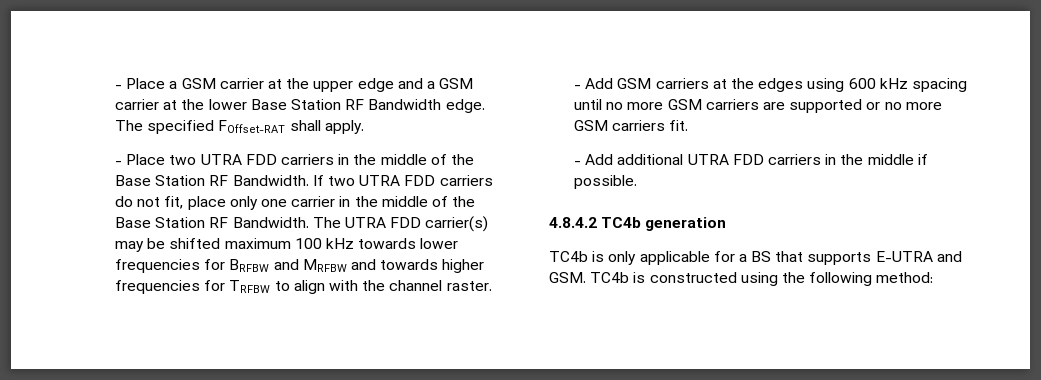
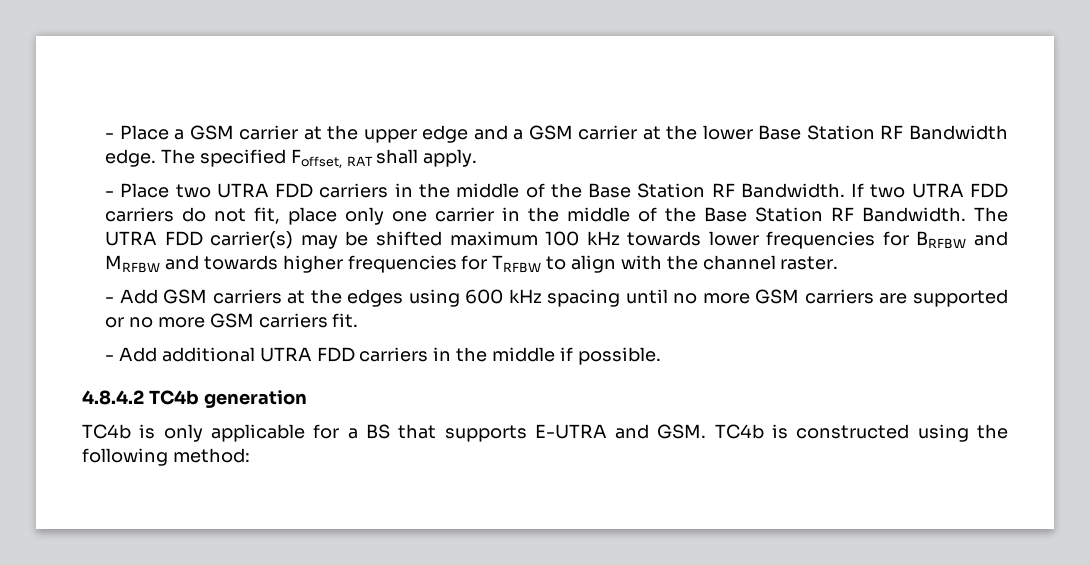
[218,120,286,133] FOffset-RAT -> [290,149,373,168] Foffset, RAT

